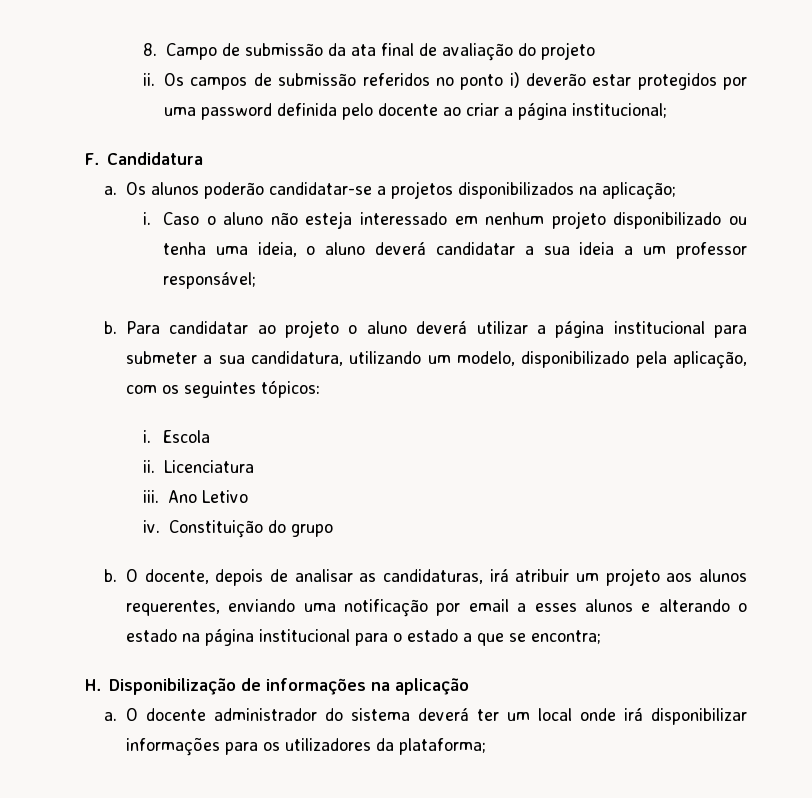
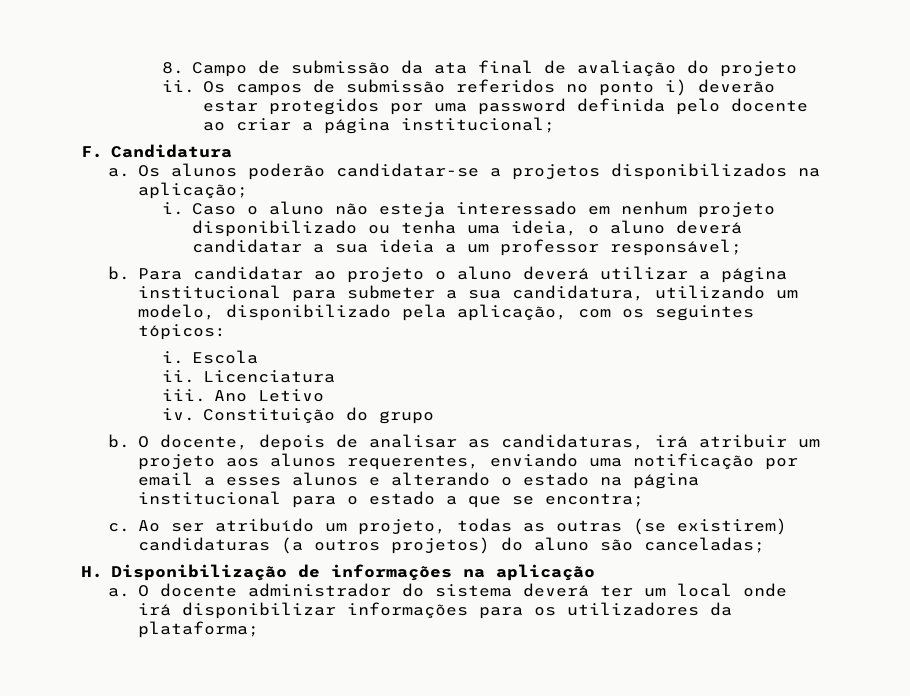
(601, 637) none -> [107,518,787,535] [137,537,765,554] // c. Ao ser atribuído um projeto, todas as outras (se existirem) candidaturas (a outros projetos) do aluno são canceladas;

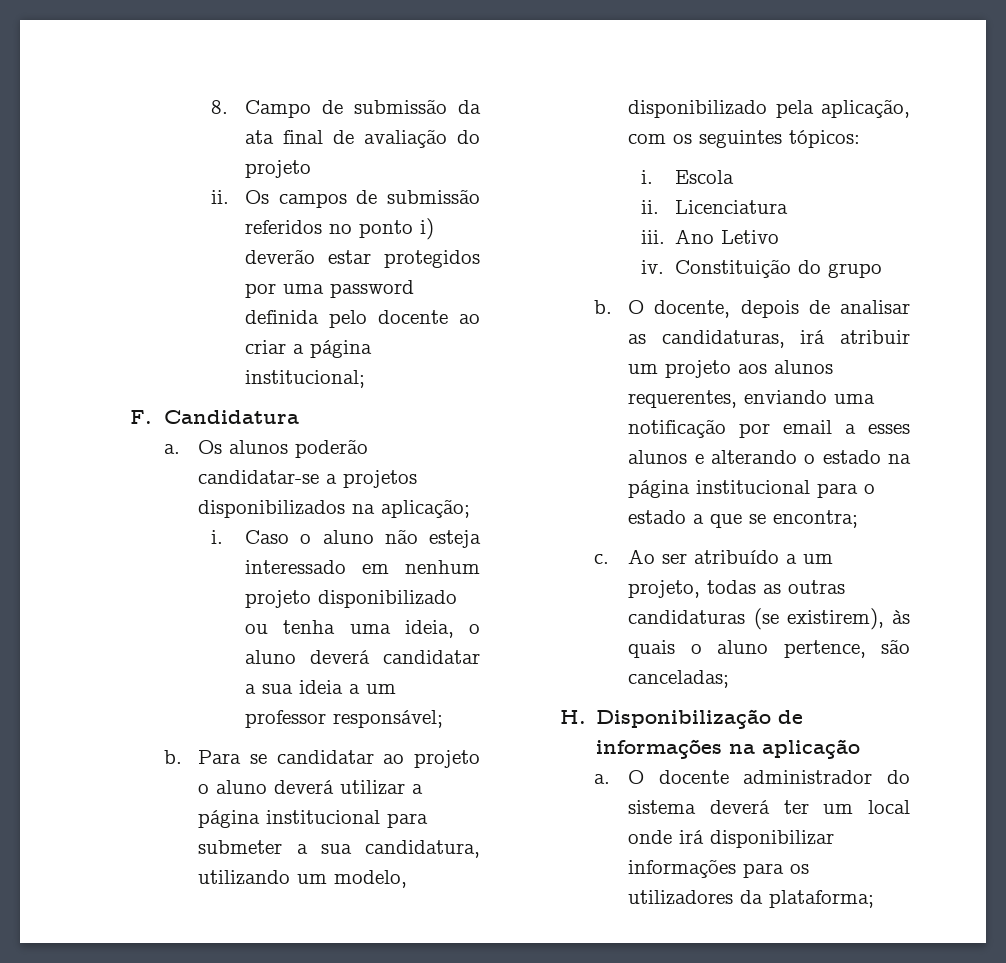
(182, 274) none -> [249,754,267,764] se
(314, 525) none -> [786,554,798,564] a
[632,518,787,535] [137,537,589,554] (se existirem) candidaturas (a outros projetos) do aluno -> [628,608,910,630] [628,640,866,658] candidaturas (se existirem), às quais o aluno pertence,

